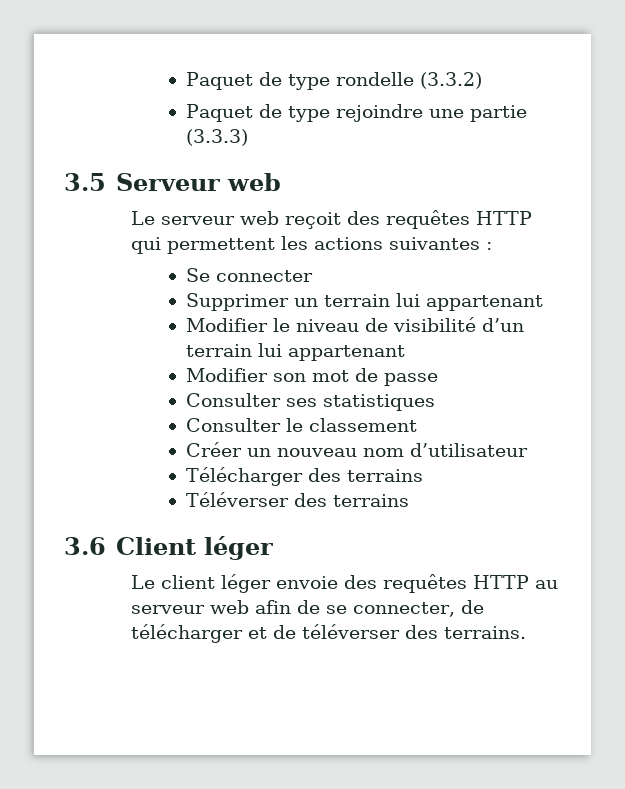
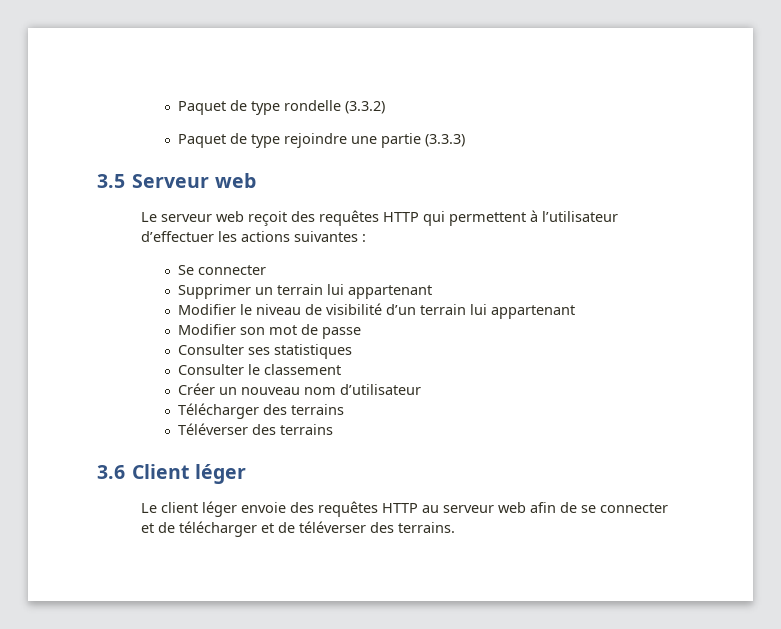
(276, 246) none -> [529,210,618,222] [140,231,214,242] à l’utilisateur d’effectuer
[353,602,456,617] connecter, -> [599,503,668,513] [140,523,154,533] connecter et

